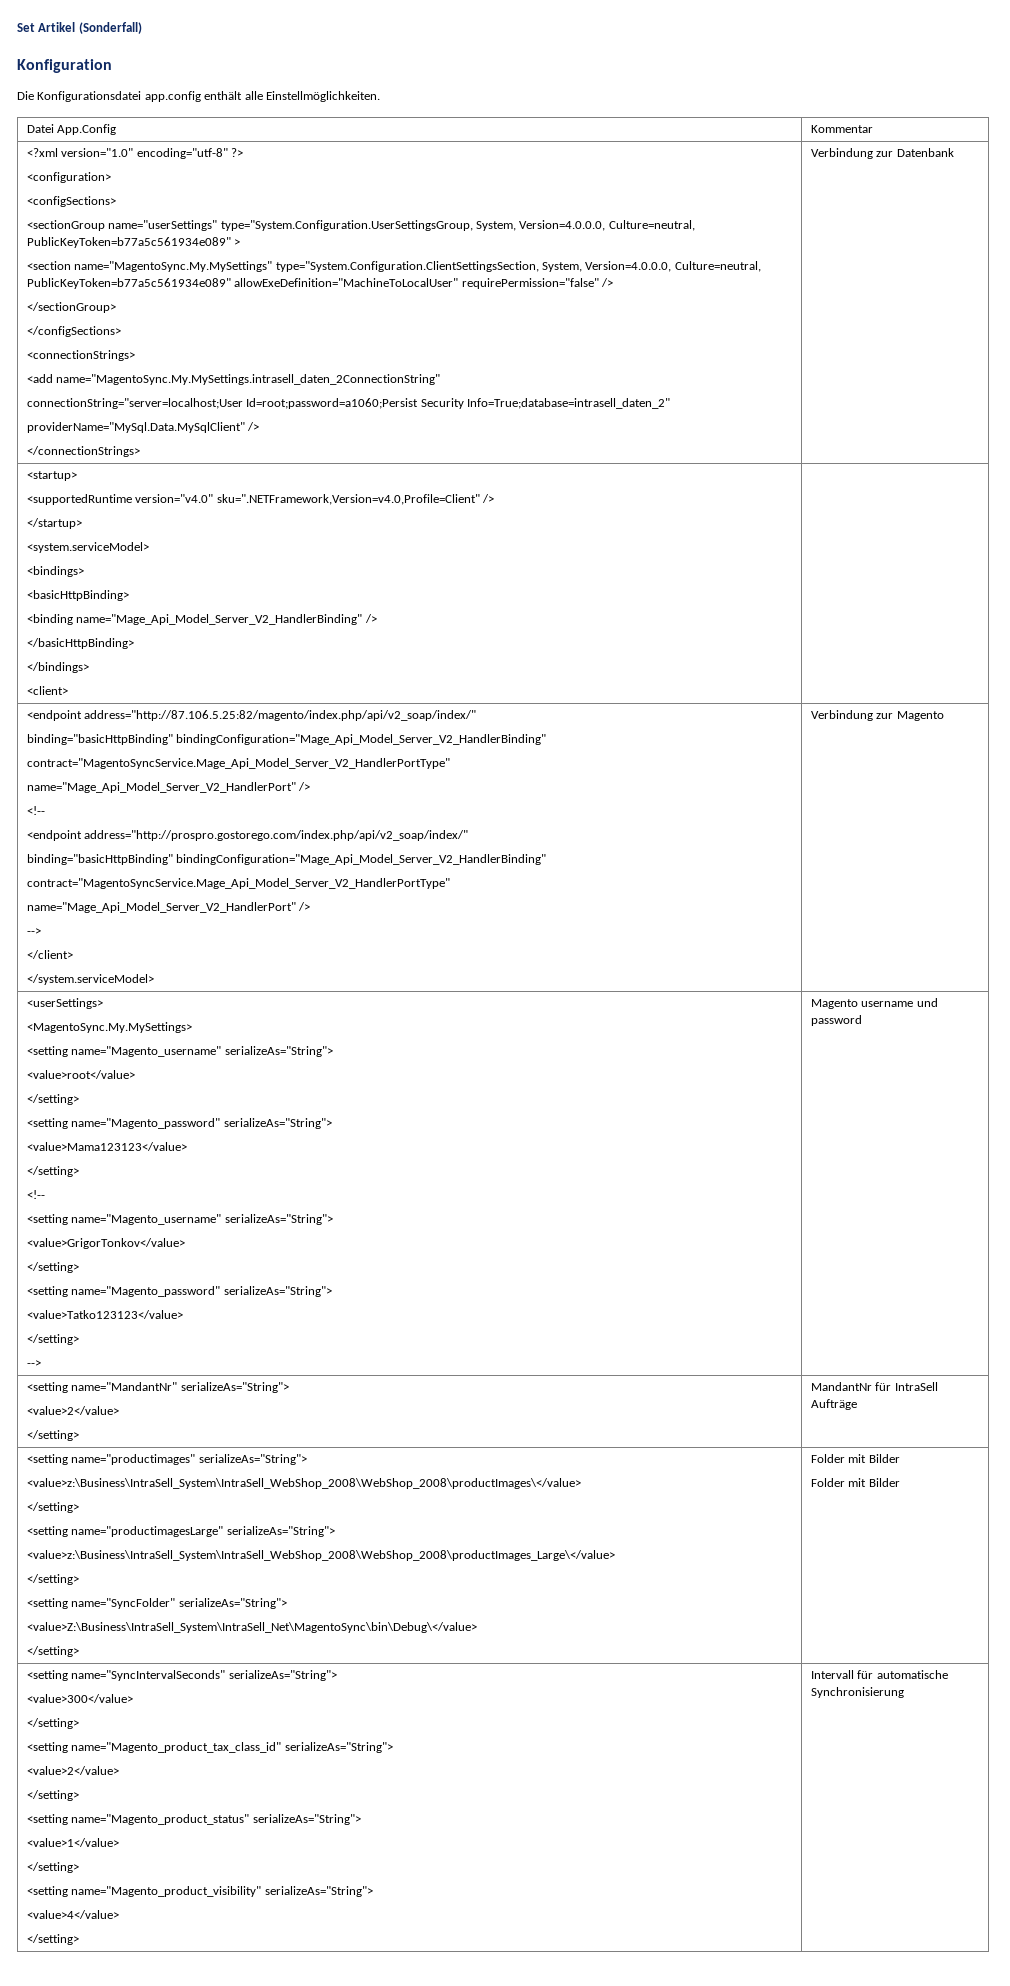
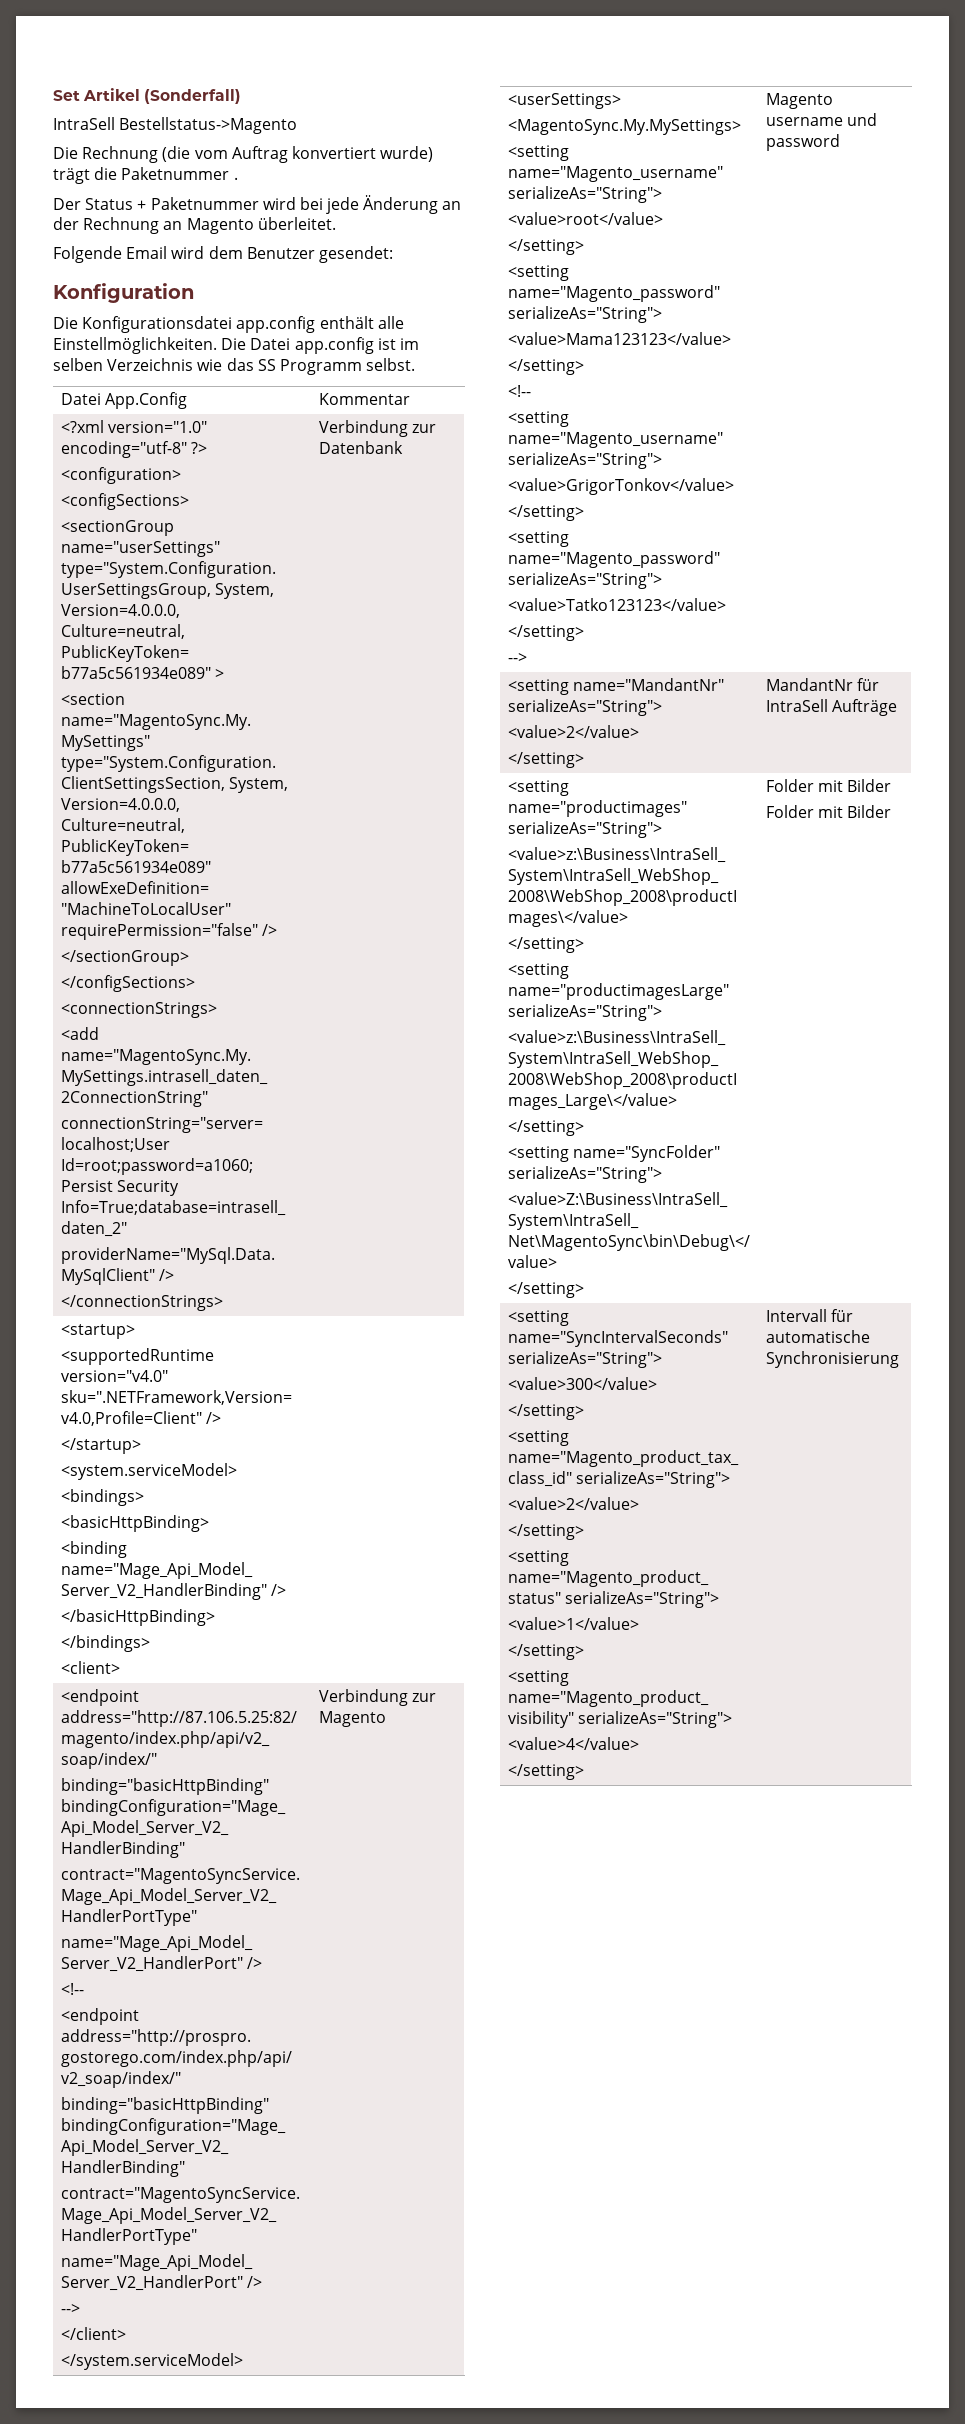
(142, 28) none -> [53,117,298,134] [53,146,434,163] [53,167,238,184] [53,195,462,214] [53,217,336,234] [53,246,393,263] // IntraSell Bestellstatus->Magento // Die Rechnung (die vom Auftrag konvertiert wurde) trägt die Paketnummer . // Der Status + Paketnummer wird bei jede Änderung an der Rechnung an Magento überleitet. // Folgende Email wird dem Benutzer gesendet:
(380, 96) none -> [221,337,419,354] [53,358,416,375] Die Datei app.config ist im selben Verzeichnis wie das SS Programm selbst.

